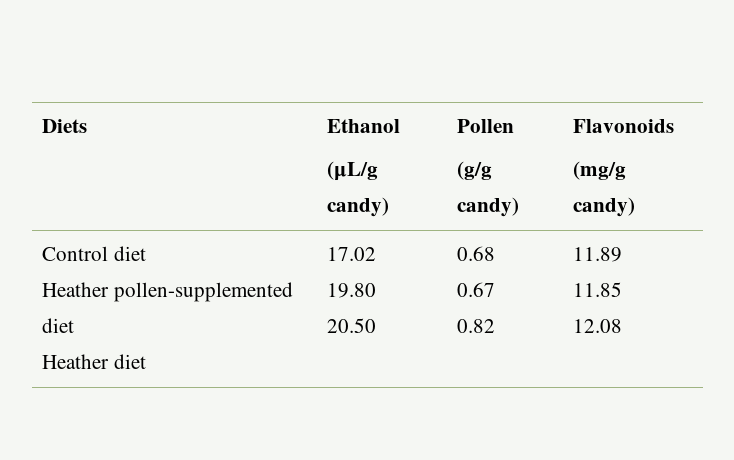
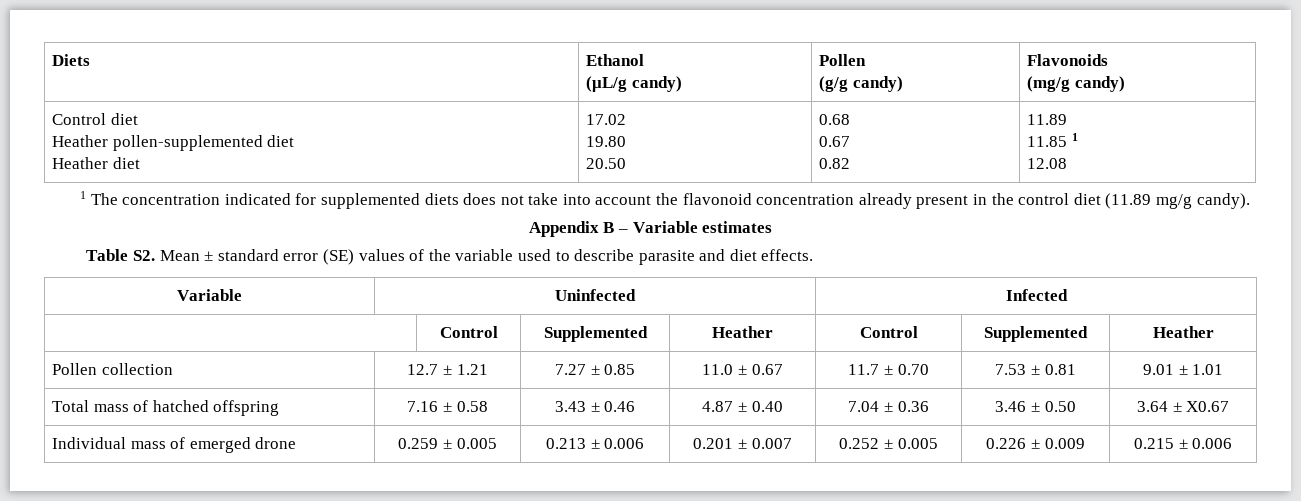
(623, 289) none -> [1071,133,1078,141] 1
(623, 326) none -> [79,191,1250,209] [528,221,773,237] [86,249,814,265] [177,289,242,301] [555,289,636,301] [1005,289,1068,301] [439,326,498,338] [543,326,648,342] [712,326,773,338] [859,326,918,338] [984,326,1088,342] [1152,326,1214,338] [52,363,173,375] [407,364,488,375] [554,364,636,375] [702,364,783,375] [848,364,929,375] [995,364,1076,375] [1142,364,1224,375] [52,400,280,416] [407,401,488,412] [554,401,636,412] [702,401,783,412] [848,401,929,412] [995,401,1076,412] [1136,401,1230,412] [52,437,297,453] [398,438,497,449] [545,438,645,449] [693,438,792,449] [839,438,938,449] [986,438,1085,449] [1133,438,1233,449] // 1 The concentration indicated for supplemented diets does not take into account the flavonoid concentration already present in the control diet (11.89 mg/g candy). // Appendix B – Variable estimates // Table S2. Mean ± standard error (SE) values of the variable used to describe parasite and diet effects. // Variable | Uninfected | Infected // | Control | Supplemented | Heather | Control | Supplemented | Heather // Pollen collection | 12.7 ± 1.21 | 7.27 ± 0.85 | 11.0 ± 0.67 | 11.7 ± 0.70 | 7.53 ± 0.81 | 9.01 ± 1.01 // Total mass of hatched offspring | 7.16 ± 0.58 | 3.43 ± 0.46 | 4.87 ± 0.40 | 7.04 ± 0.36 | 3.46 ± 0.50 | 3.64 ± X0.67 // Individual mass of emerged drone | 0.259 ± 0.005 | 0.213 ± 0.006 | 0.201 ± 0.007 | 0.252 ± 0.005 | 0.226 ± 0.009 | 0.215 ± 0.006

